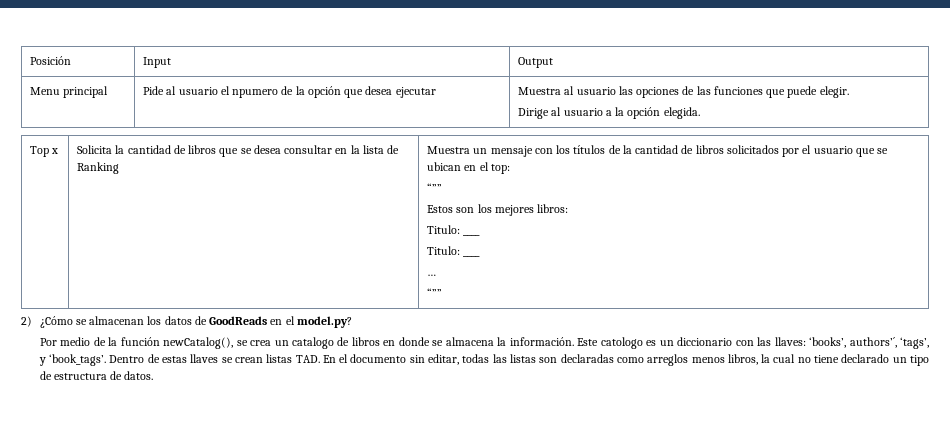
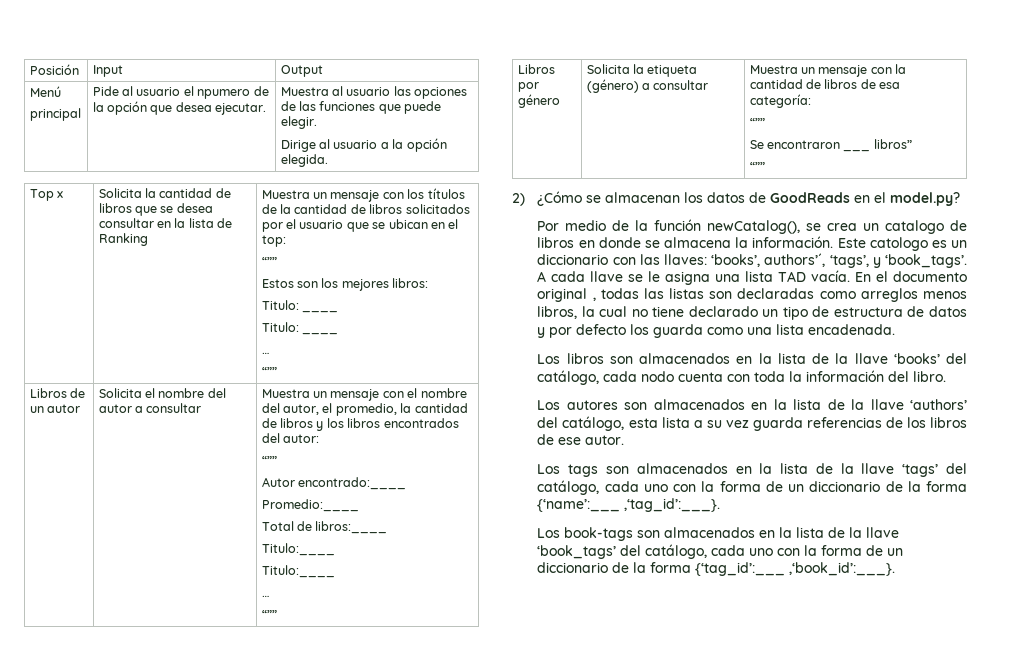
[30,87,61,95] Menu -> [29,86,61,97] Menú //
[395,87,436,98] ejecutar -> [215,103,267,115] ejecutar.
(443, 292) none -> [29,388,86,398] [29,404,81,413] [98,388,226,398] [98,403,202,413] [261,388,467,401] [261,403,468,416] [261,418,459,431] [261,433,320,443] [261,456,277,465] [261,477,407,490] [261,499,359,512] [261,521,388,534] [261,543,335,556] [261,565,335,578] [261,595,269,597] [261,610,277,619] [517,64,555,74] [517,82,539,92] [517,94,560,108] [586,64,698,77] [586,79,709,93] [749,64,907,77] [749,79,901,89] [749,94,811,108] [749,118,765,127] [749,140,841,149] [843,149,871,152] [873,139,912,149] [749,162,765,171] // Libros de un autor | Solicita el nombre del autor a consultar | Muestra un mensaje con el nombre del autor, el promedio, la cantidad de libros y los libros encontrados del autor: // “”” // Autor encontrado:____ // Promedio:____ // Total de libros:____ // Titulo:____ // Titulo:____ // … // “”” // Libros por género | Solicita la etiqueta (género) a consultar | Muestra un mensaje con la cantidad de libros de esa categoría: // “”” // Se encontraron ___ libros” // “””
[109,354,320,363] Dentro de estas llaves se crean listas TAD. -> [537,270,851,285] A cada llave se le asigna una lista TAD vacía.
[409,354,460,365] sin editar, -> [537,288,596,302] original ,
[124,371,154,380] datos. -> [929,306,967,317] [537,324,896,338] [537,353,967,364] [537,370,947,385] [537,399,968,410] [537,416,967,431] [537,434,625,445] [537,463,967,477] [537,480,967,495] [537,498,721,512] [537,527,900,541] [537,544,904,559] [537,562,896,576] datos y por defecto los guarda como una lista encadenada. // Los libros son almacenados en la lista de la llave ‘books’ del catálogo, cada nodo cuenta con toda la información del libro. // Los autores son almacenados en la lista de la llave ‘authors’ del catálogo, esta lista a su vez guarda referencias de los libros de ese autor. // Los tags son almacenados en la lista de la llave ‘tags’ del catálogo, cada uno con la forma de un diccionario de la forma {‘name’:___ ,‘tag_id’:___}. // Los book-tags son almacenados en la lista de la llave ‘book_tags’ del catálogo, cada uno con la forma de un diccionario de la forma {‘tag_id’:___ ,‘book_id’:___}.

